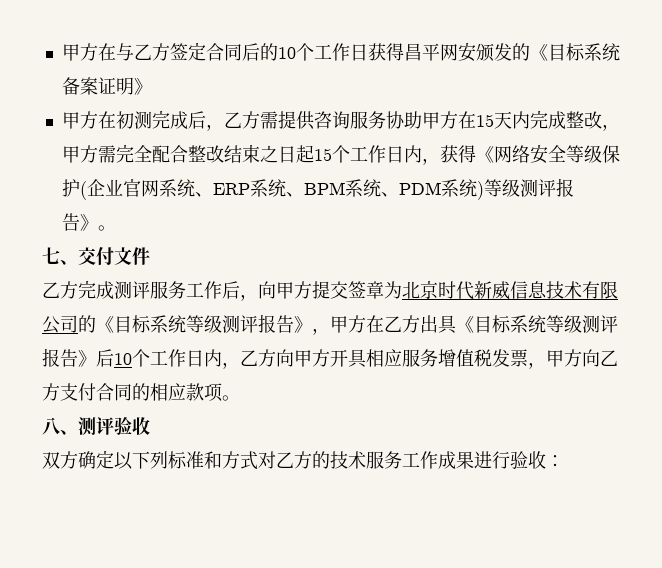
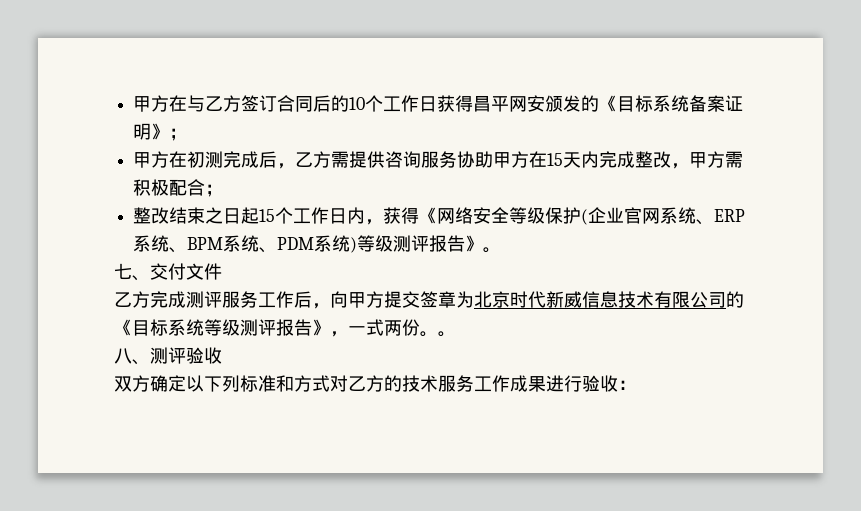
[187,42,206,61] 定 -> [259,95,278,112] 订
(152, 86) none -> [169,128,188,141] ；
[115,144,188,163] 完全配合 -> [133,179,224,197] 积极配合； //
[330,315,618,334] [42,348,618,369] [42,383,223,402] 甲方在乙方出具《目标系统等级测评报告》后10个工作日内，乙方向甲方开具相应服务增值税发票，甲方向乙方支付合同的相应款项 -> [348,319,438,337] 一式两份。

